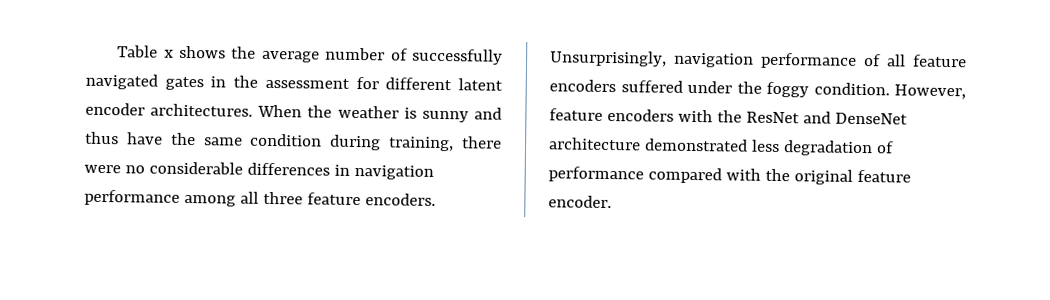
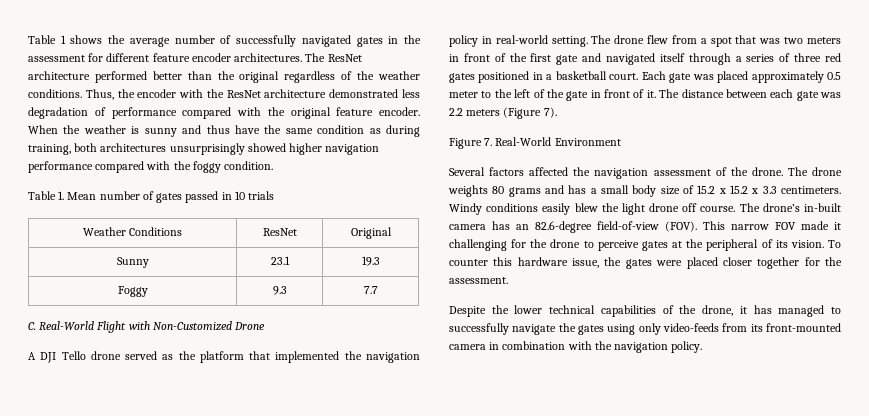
[117,45,174,58] Table x -> [28,35,66,44] Table 1
[458,78,504,91] latent -> [152,53,190,62] feature
[257,104,502,123] [85,131,503,152] [84,161,434,180] [84,189,436,207] [550,50,967,69] [549,79,966,100] [549,108,674,122] When the weather is sunny and thus have the same condition during training, there were no considerable differences in navigation performance among all three feature encoders. Unsurprisingly, navigation performance of all feature encoders suffered under the foggy condition. However, feature encoders -> [305,53,362,62] [28,71,420,83] [28,89,177,100] The ResNet architecture performed better than the original regardless of the weather conditions. Thus, the encoder
[802,111,908,125] and DenseNet -> (261, 94) none
(612, 202) none -> [28,125,421,137] [28,143,380,155] [28,161,274,173] [28,191,275,203] [82,227,183,236] [262,228,297,236] [350,227,392,239] [116,257,149,268] [270,256,290,265] [361,256,380,266] [117,286,148,297] [272,286,287,295] [363,286,378,294] [28,321,266,333] [28,351,420,363] [449,35,841,47] [449,53,841,65] [449,71,841,83] [449,89,841,101] [449,107,557,119] [449,137,621,149] [449,167,843,179] [448,185,841,197] [449,203,841,215] [449,221,841,233] [449,239,841,251] [449,257,842,269] [449,277,508,284] [449,305,841,317] [449,323,841,335] [449,341,703,353] When the weather is sunny and thus have the same condition as during training, both architectures unsurprisingly showed higher navigation performance compared with the foggy condition. // Table 1. Mean number of gates passed in 10 trials // Weather Conditions | ResNet | Original // Sunny | 23.1 | 19.3 // Foggy | 9.3 | 7.7 // C. Real-World Flight with Non-Customized Drone // A DJI Tello drone served as the platform that implemented the navigation policy in real-world setting. The drone flew from a spot that was two meters in front of the first gate and navigated itself through a series of three red gates positioned in a basketball court. Each gate was placed approximately 0.5 meter to the left of the gate in front of it. The distance between each gate was 2.2 meters (Figure 7). // Figure 7. Real-World Environment // Several factors affected the navigation assessment of the drone. The drone weights 80 grams and has a small body size of 15.2 x 15.2 x 3.3 centimeters. Windy conditions easily blew the light drone off course. The drone’s in-built camera has an 82.6-degree field-of-view (FOV). This narrow FOV made it challenging for the drone to perceive gates at the peripheral of its vision. To counter this hardware issue, the gates were placed closer together for the assessment. // Despite the lower technical capabilities of the drone, it has managed to successfully navigate the gates using only video-feeds from its front-mounted camera in combination with the navigation policy.

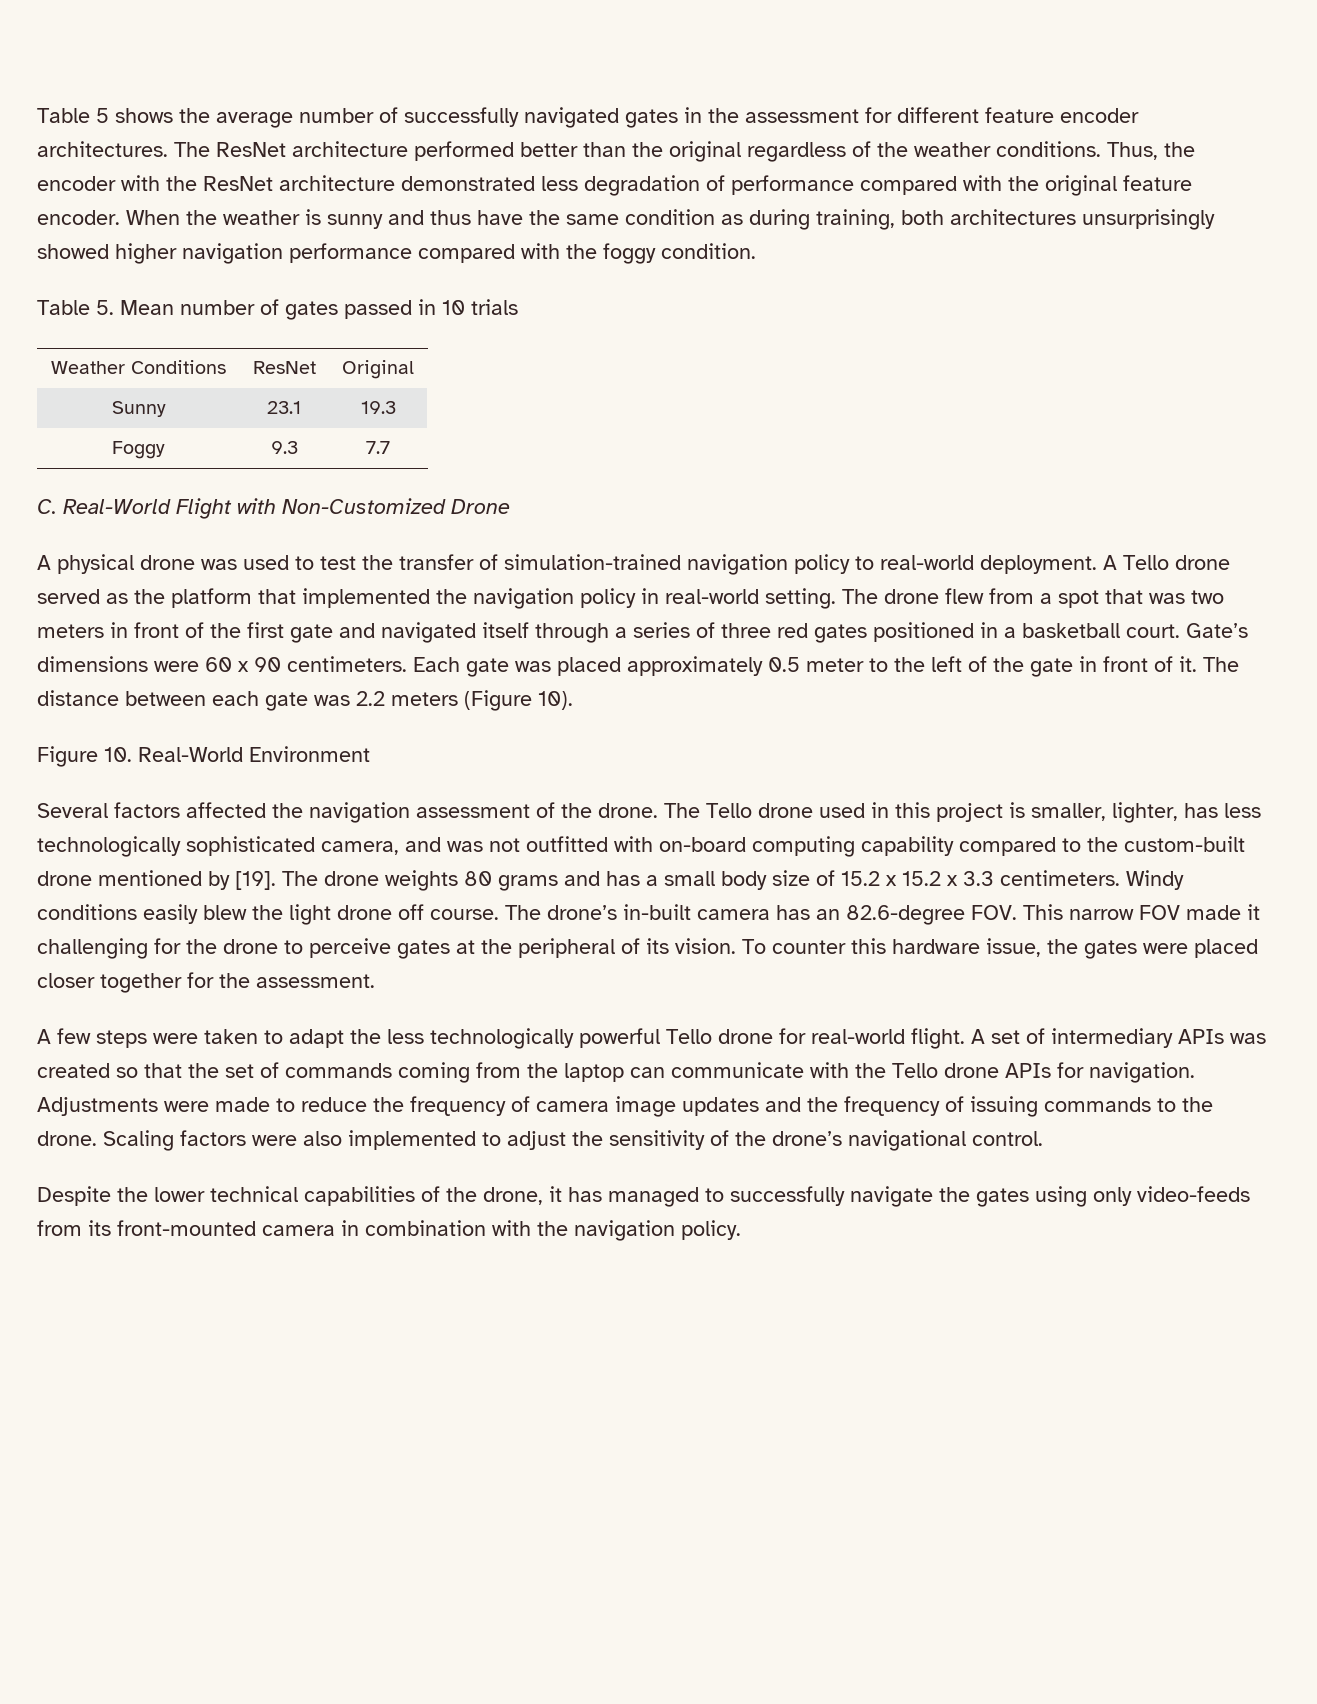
[28,35,66,44] Table 1 -> [37,108,109,123] Table 5
[58,191,65,200] 1. -> [96,300,114,315] 5.
[40,352,57,363] DJI -> [57,554,1117,575] physical drone was used to test the transfer of simulation-trained navigation policy to real-world deployment. A
(639, 76) none -> [1186,623,1248,638] [37,656,407,672] Gate’s dimensions were 60 x 90 centimeters.
[543,107,557,118] 7). -> [538,691,573,710] 10).
[484,138,493,146] 7. -> [104,747,132,762] 10.
(808, 171) none -> [706,802,1261,823] [37,836,1245,857] [37,870,318,890] Tello drone used in this project is smaller, lighter, has less technologically sophisticated camera, and was not outfitted with on-board computing capability compared to the custom-built drone mentioned by [19]. The
[597,221,697,232] field-of-view (FOV). -> [971,905,1017,920] FOV.
(508, 280) none -> [37,1028,1266,1049] [37,1062,1195,1083] [37,1096,1213,1117] [37,1130,1043,1151] // A few steps were taken to adapt the less technologically powerful Tello drone for real-world flight. A set of intermediary APIs was created so that the set of commands coming from the laptop can communicate with the Tello drone APIs for navigation. Adjustments were made to reduce the frequency of camera image updates and the frequency of issuing commands to the drone. Scaling factors were also implemented to adjust the sensitivity of the drone’s navigational control.

